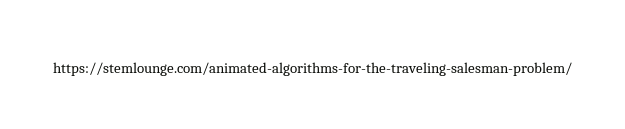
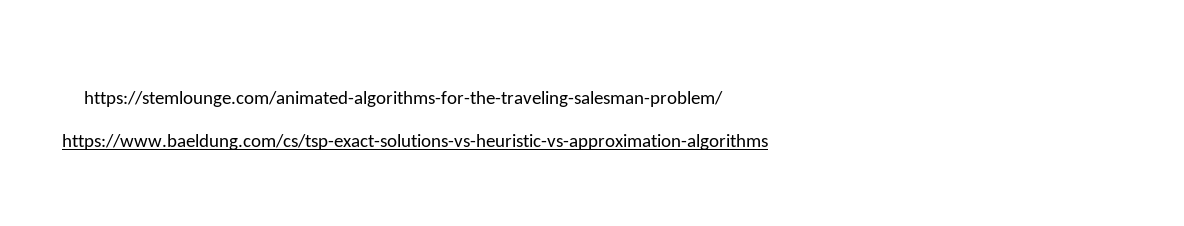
(573, 69) none -> [62,134,768,150] // https://www.baeldung.com/cs/tsp-exact-solutions-vs-heuristic-vs-approximation-algorithms

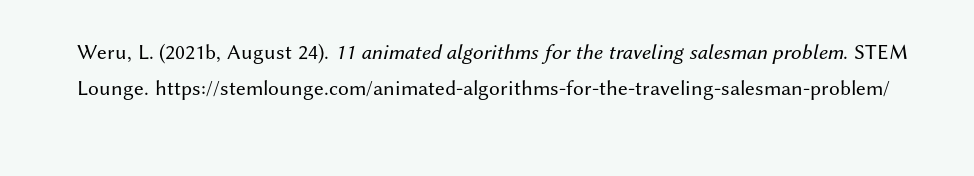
(84, 99) none -> [76,43,909,64] [76,81,149,100] Weru, L. (2021b, August 24). 11 animated algorithms for the traveling salesman problem. STEM Lounge.
[62,134,768,150] // https://www.baeldung.com/cs/tsp-exact-solutions-vs-heuristic-vs-approximation-algorithms -> (890, 90) none

